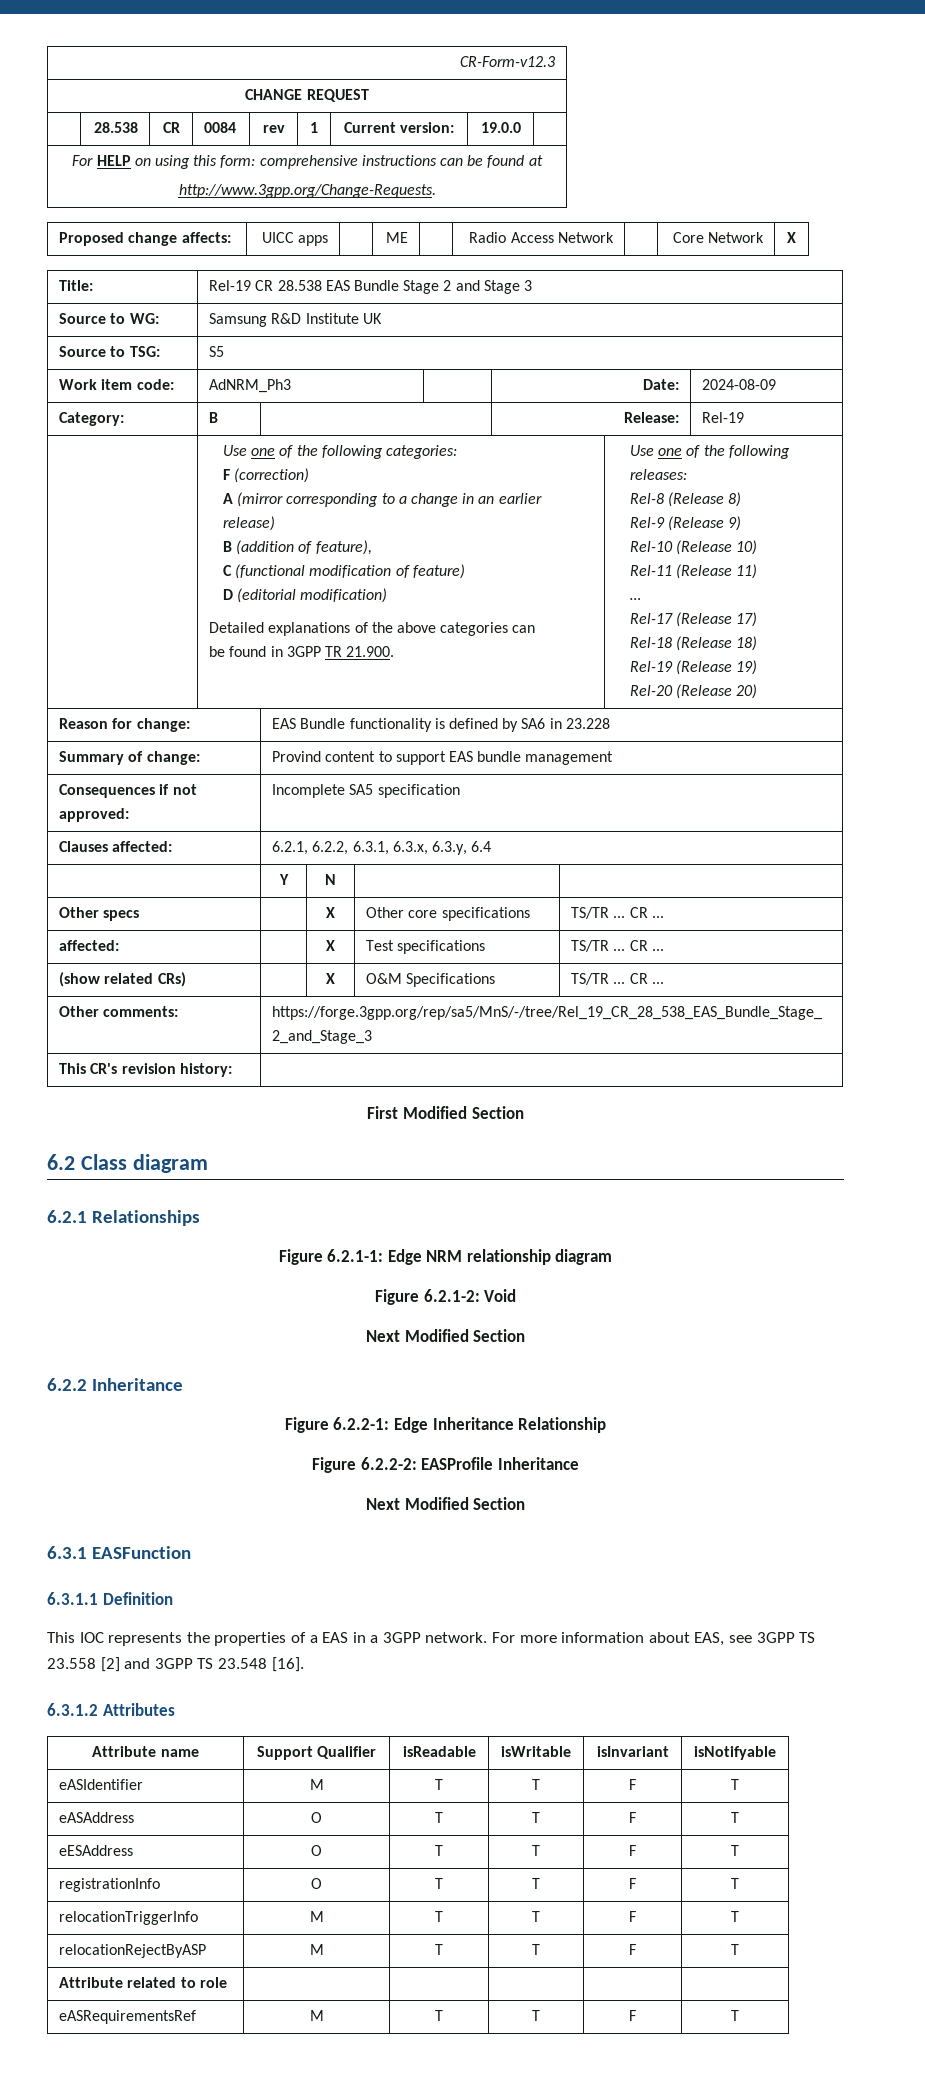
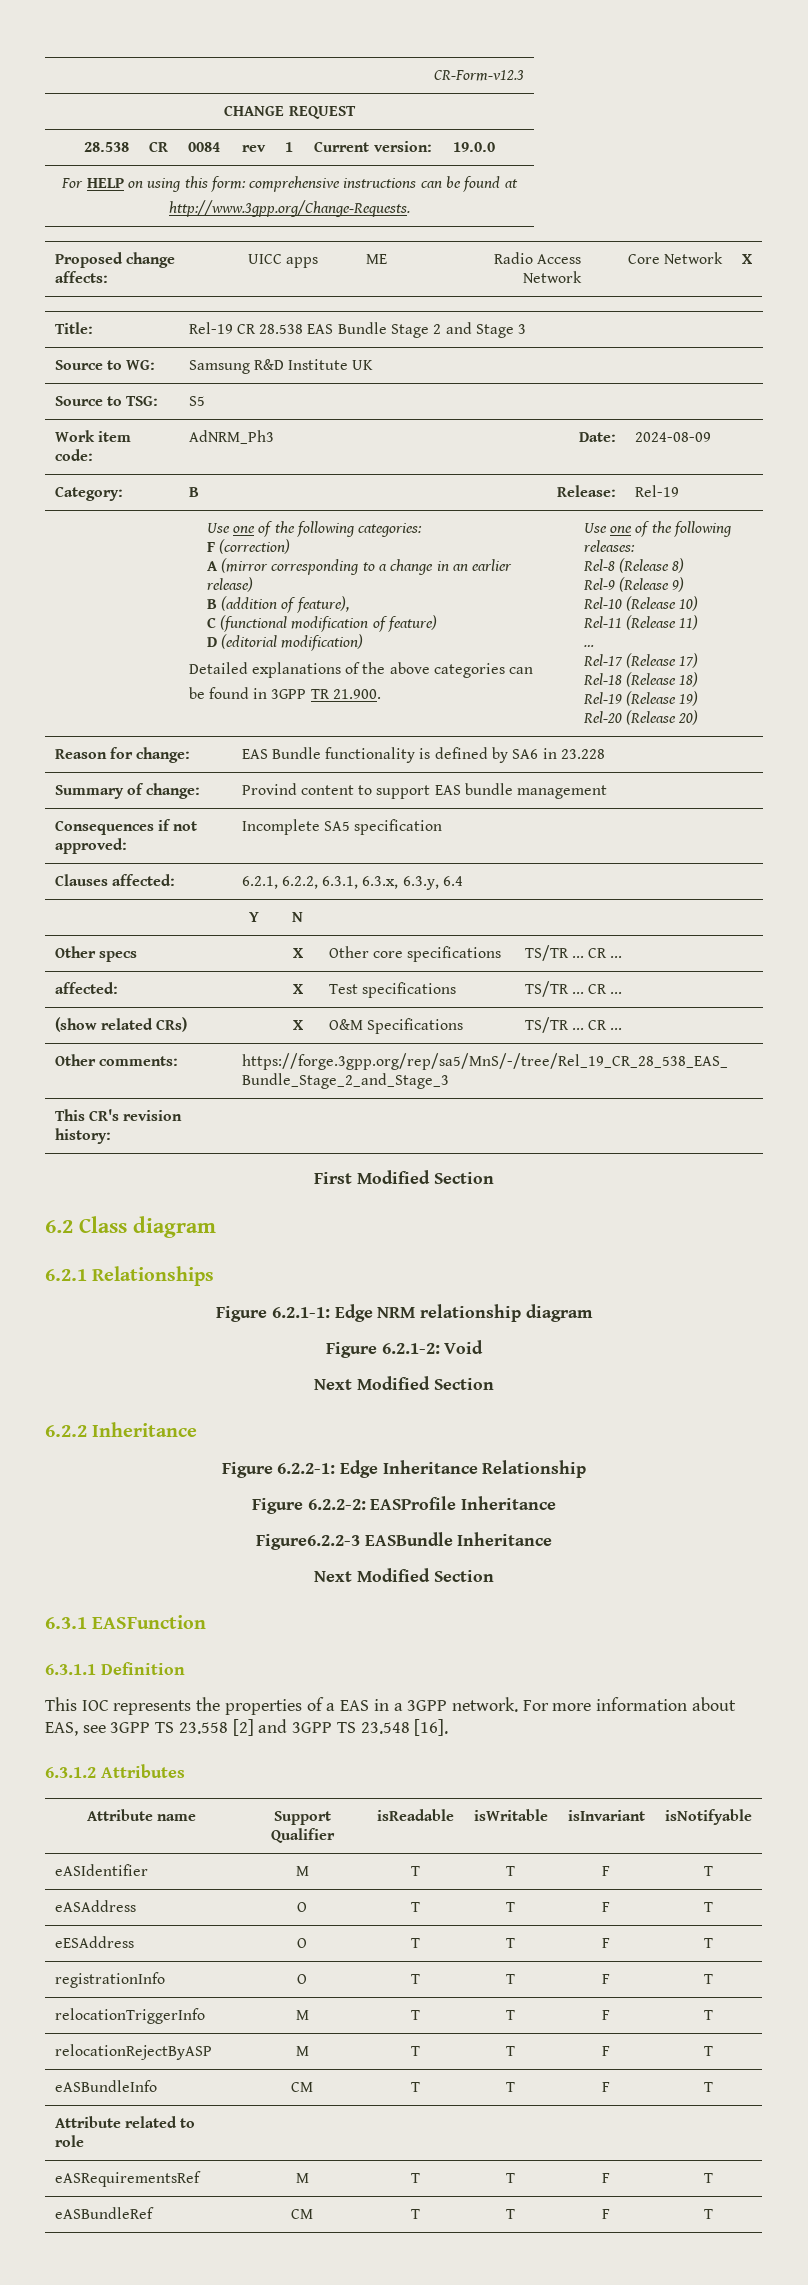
(579, 1463) none -> [255,1532,553,1550] // Figure6.2.2-3 EASBundle Inheritance
(739, 1949) none -> [54,2080,157,2092] [291,2082,313,2092] [410,2082,420,2092] [506,2082,515,2092] [602,2082,610,2092] [703,2082,713,2092] // eASBundleInfo | CM | T | T | F | T
(739, 2015) none -> [54,2207,154,2219] [291,2209,313,2219] [410,2209,420,2219] [506,2209,515,2219] [602,2209,610,2219] [703,2209,713,2219] // eASBundleRef | CM | T | T | F | T

